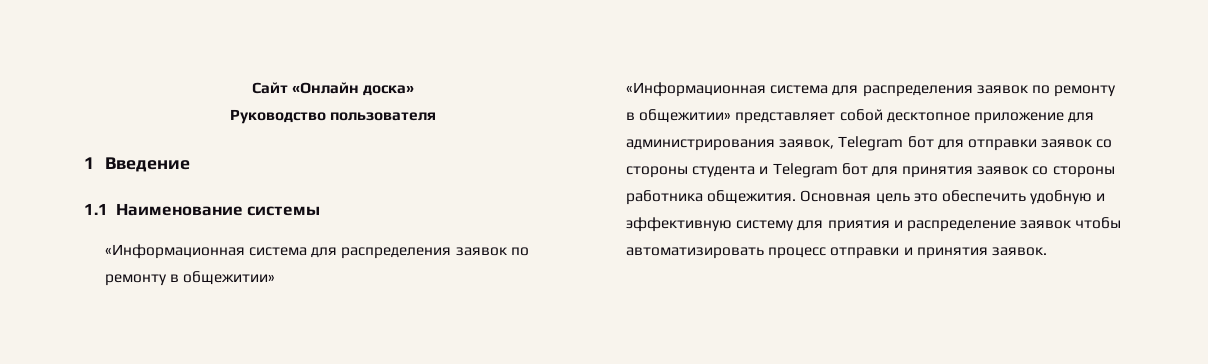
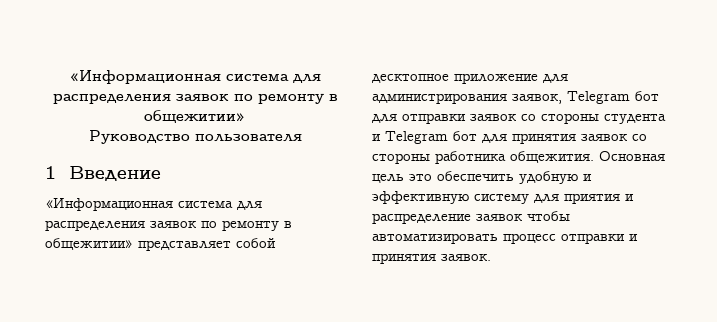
[251,82,415,96] [229,109,437,124] [84,157,190,172] [84,203,321,216] [104,244,529,259] [104,271,276,286] Сайт «Онлайн доска» // Руководство пользователя // 1 Введение // 1.1 Наименование системы // «Информационная система для распределения заявок по ремонту в общежитии» -> [69,70,321,84] [52,93,338,104] [144,110,246,123] [88,130,302,144] [45,166,162,181] «Информационная система для распределения заявок по ремонту в общежитии» // Руководство пользователя // 1 Введение

